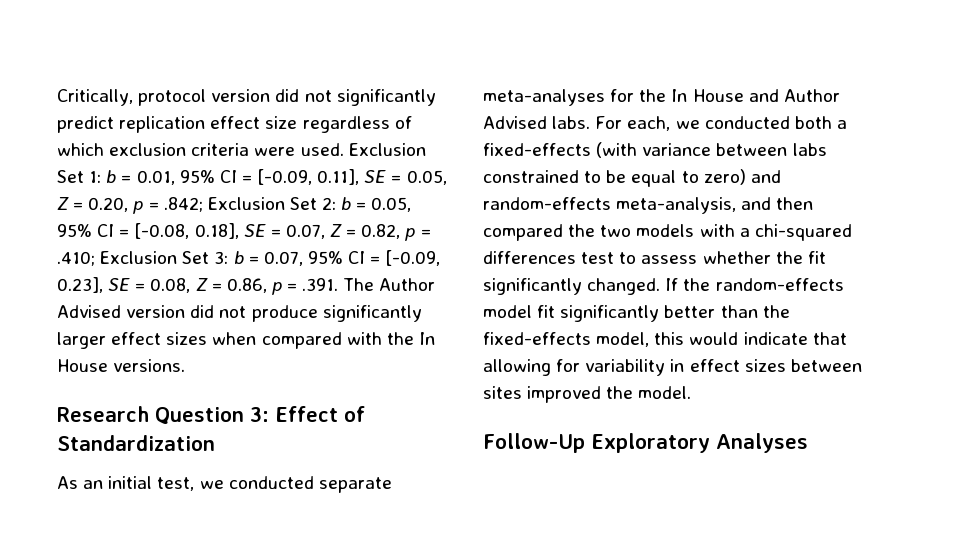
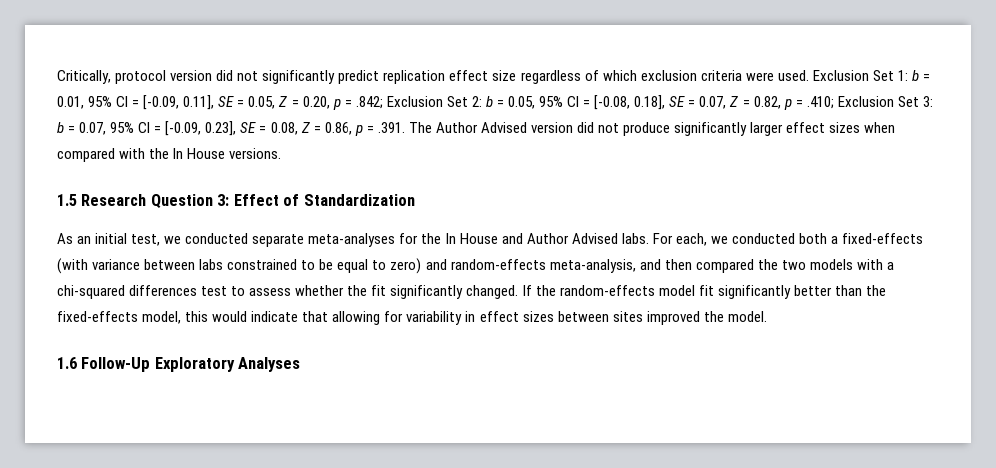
(186, 365) none -> [57,194,77,206] 1.5
(692, 392) none -> [57,357,77,369] 1.6

